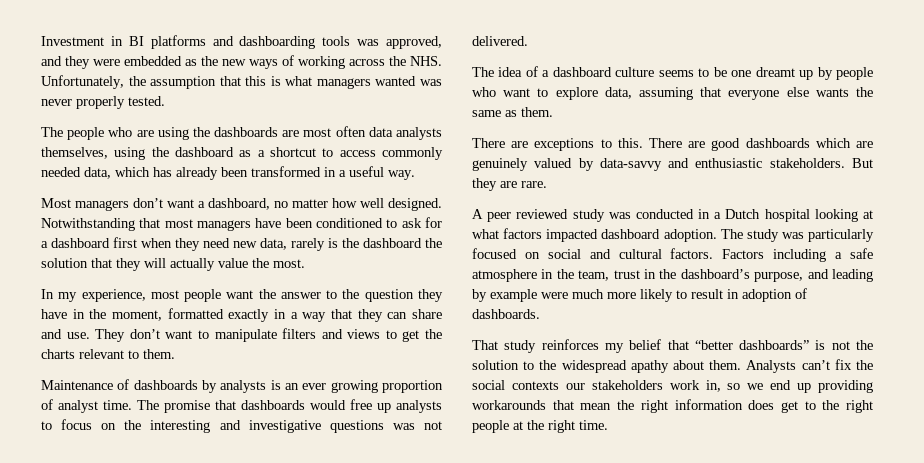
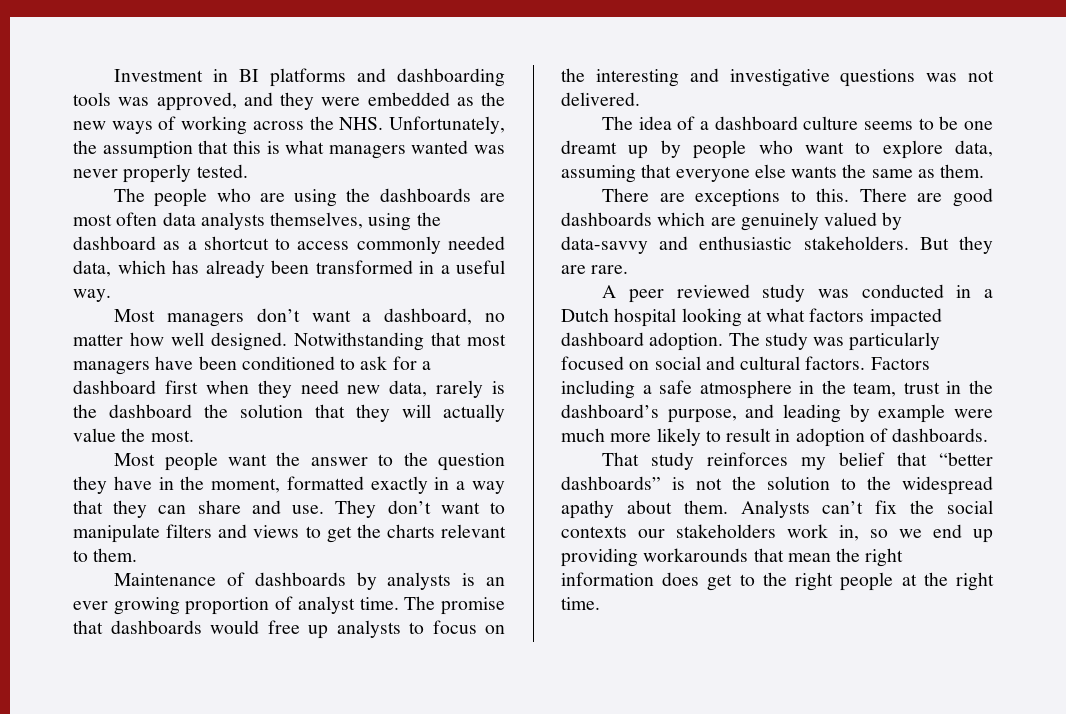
[41,289,179,302] In my experience, most -> [114,453,156,466] Most

